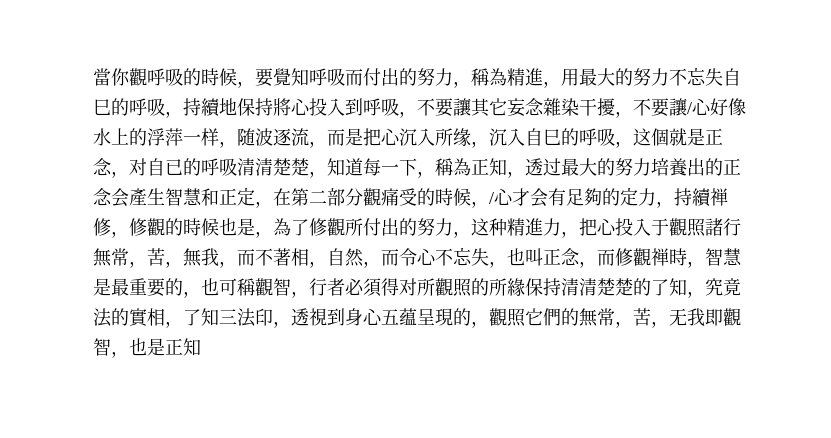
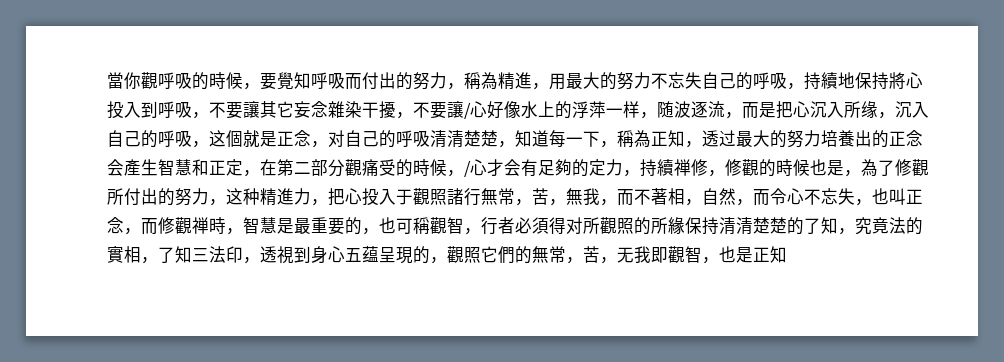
[93,99,111,115] 巳 -> [719,73,736,89] 己
[543,129,561,145] 巳 -> [124,131,141,147] 己
[165,159,183,175] 已 -> [362,131,379,147] 己

